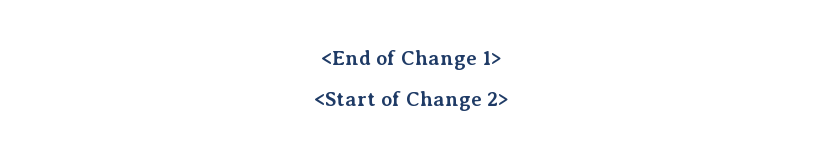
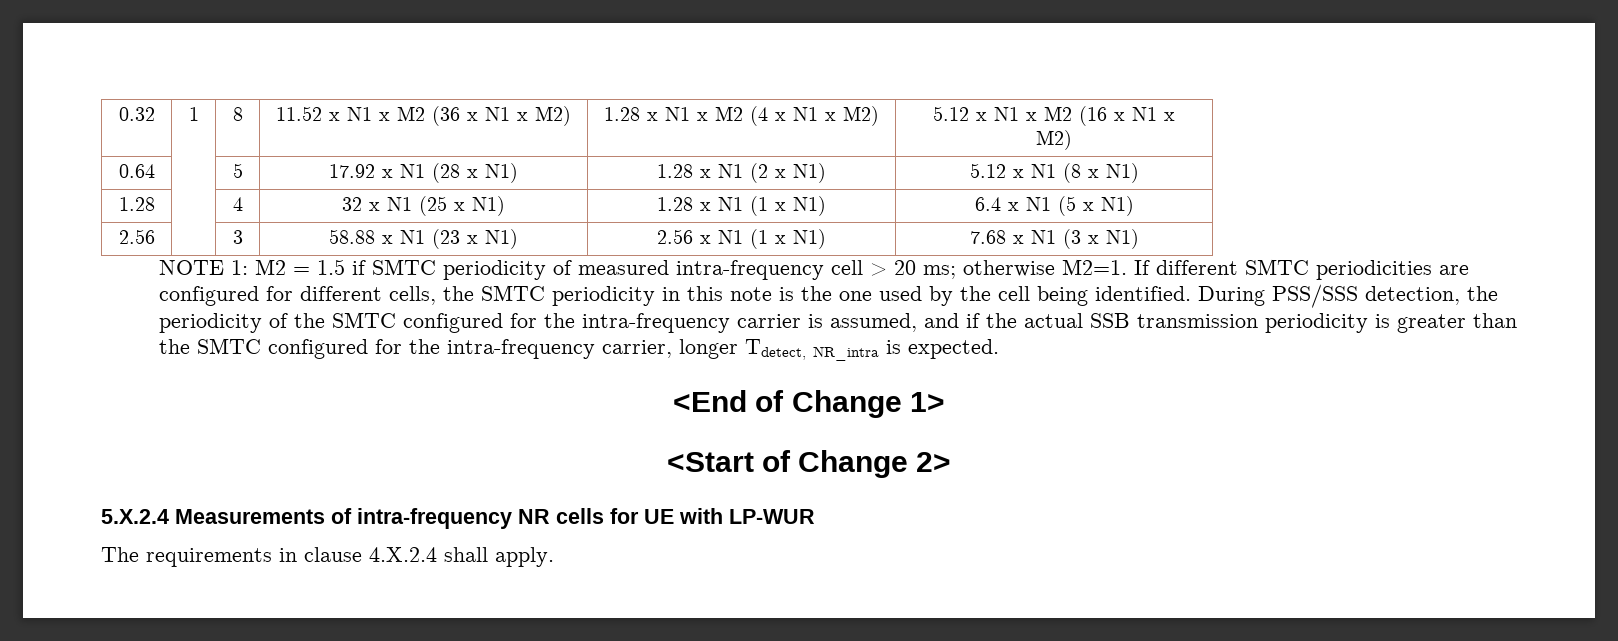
(320, 57) none -> [118,107,155,121] [188,107,199,121] [232,107,243,121] [276,106,571,126] [604,106,879,126] [933,106,1176,126] [1036,130,1072,150] [118,164,155,178] [232,163,243,178] [329,163,518,183] [657,163,826,183] [969,163,1139,183] [118,197,155,211] [232,197,243,211] [342,196,505,216] [657,196,826,216] [974,196,1134,216] [118,229,155,244] [232,230,243,244] [329,229,518,249] [657,229,826,249] [969,229,1139,249] [158,259,1469,280] [158,284,1498,308] [158,312,1517,333] [158,338,999,361] 0.32 | 1 | 8 | 11.52 x N1 x M2 (36 x N1 x M2) | 1.28 x N1 x M2 (4 x N1 x M2) | 5.12 x N1 x M2 (16 x N1 x M2) // 0.64 | | 5 | 17.92 x N1 (28 x N1) | 1.28 x N1 (2 x N1) | 5.12 x N1 (8 x N1) // 1.28 | | 4 | 32 x N1 (25 x N1) | 1.28 x N1 (1 x N1) | 6.4 x N1 (5 x N1) // 2.56 | | 3 | 58.88 x N1 (23 x N1) | 2.56 x N1 (1 x N1) | 7.68 x N1 (3 x N1) // NOTE 1: M2 = 1.5 if SMTC periodicity of measured intra-frequency cell > 20 ms; otherwise M2=1. If different SMTC periodicities are configured for different cells, the SMTC periodicity in this note is the one used by the cell being identified. During PSS/SSS detection, the periodicity of the SMTC configured for the intra-frequency carrier is assumed, and if the actual SSB transmission periodicity is greater than the SMTC configured for the intra-frequency carrier, longer Tdetect, NR_intra is expected. //
(510, 99) none -> [101,508,815,529] [101,547,554,567] // 5.X.2.4 Measurements of intra-frequency NR cells for UE with LP-WUR // The requirements in clause 4.X.2.4 shall apply.

